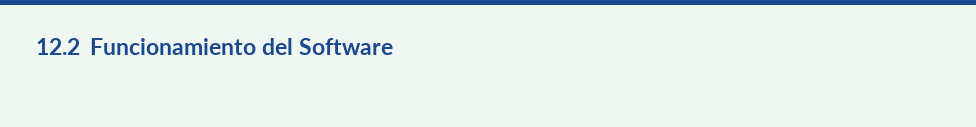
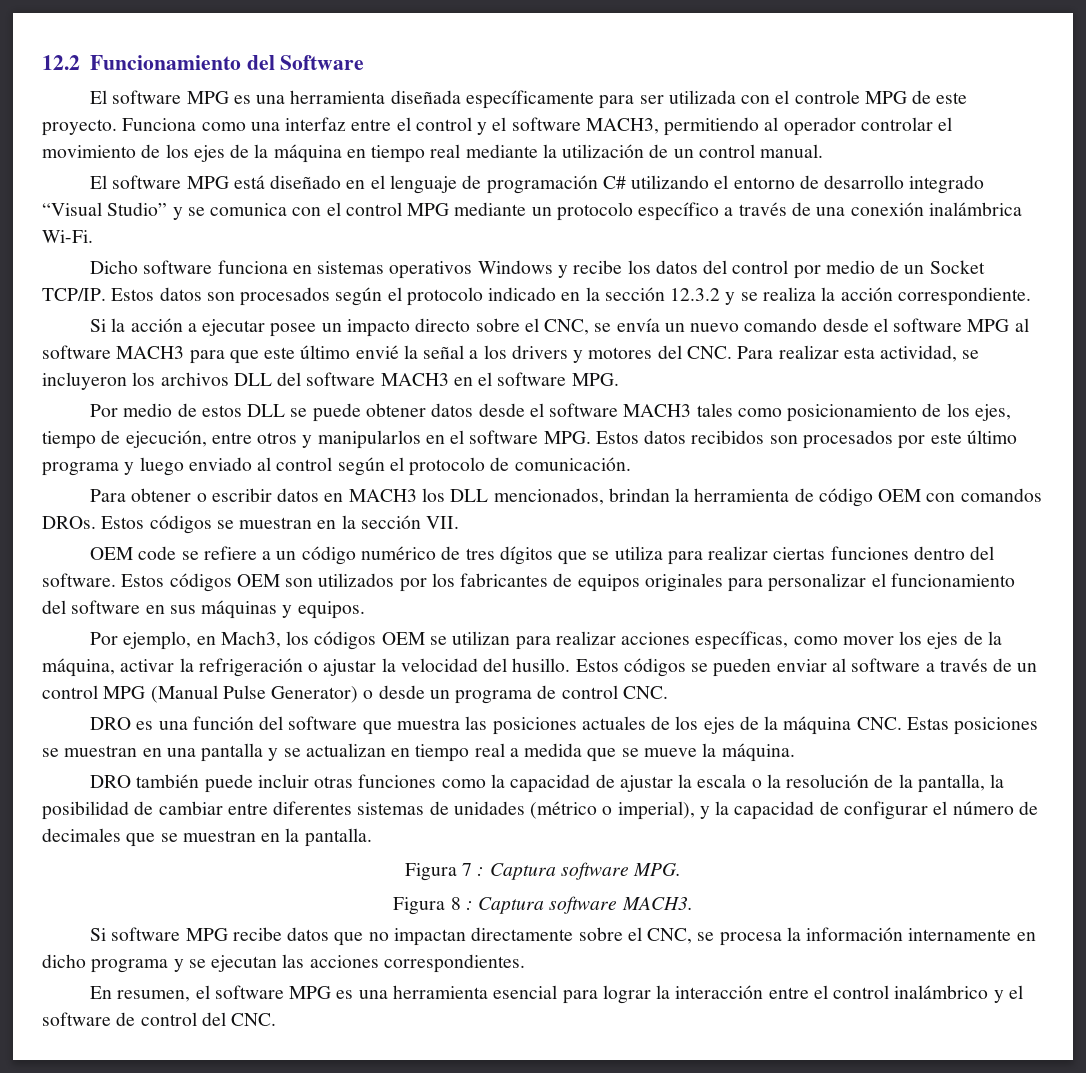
(393, 46) none -> [90,90,968,109] [42,117,953,136] [42,144,824,163] [90,175,985,194] [42,202,1022,221] [42,230,93,243] [90,260,985,279] [42,287,1031,306] [90,318,1029,337] [42,345,980,364] [42,372,619,390] [90,403,1011,422] [42,430,1017,449] [42,457,631,476] [90,488,1042,507] [42,515,460,534] [90,546,995,565] [42,573,1015,592] [42,600,365,619] [90,631,1002,650] [42,658,1038,677] [42,685,668,704] [90,716,1039,735] [42,743,795,762] [90,774,1005,793] [42,801,1038,820] [42,828,372,847] [404,862,682,881] [393,896,693,915] [90,927,1036,946] [42,954,525,973] [90,985,1023,1004] [42,1012,277,1026] // El software MPG es una herramienta diseñada específicamente para ser utilizada con el controle MPG de este proyecto. Funciona como una interfaz entre el control y el software MACH3, permitiendo al operador controlar el movimiento de los ejes de la máquina en tiempo real mediante la utilización de un control manual. // El software MPG está diseñado en el lenguaje de programación C# utilizando el entorno de desarrollo integrado “Visual Studio” y se comunica con el control MPG mediante un protocolo específico a través de una conexión inalámbrica Wi-Fi. // Dicho software funciona en sistemas operativos Windows y recibe los datos del control por medio de un Socket TCP/IP. Estos datos son procesados según el protocolo indicado en la sección 12.3.2 y se realiza la acción correspondiente. // Si la acción a ejecutar posee un impacto directo sobre el CNC, se envía un nuevo comando desde el software MPG al software MACH3 para que este último envié la señal a los drivers y motores del CNC. Para realizar esta actividad, se incluyeron los archivos DLL del software MACH3 en el software MPG. // Por medio de estos DLL se puede obtener datos desde el software MACH3 tales como posicionamiento de los ejes, tiempo de ejecución, entre otros y manipularlos en el software MPG. Estos datos recibidos son procesados por este último programa y luego enviado al control según el protocolo de comunicación. // Para obtener o escribir datos en MACH3 los DLL mencionados, brindan la herramienta de código OEM con comandos DROs. Estos códigos se muestran en la sección VII. // OEM code se refiere a un código numérico de tres dígitos que se utiliza para realizar ciertas funciones dentro del software. Estos códigos OEM son utilizados por los fabricantes de equipos originales para personalizar el funcionamiento del software en sus máquinas y equipos. // Por ejemplo, en Mach3, los códigos OEM se utilizan para realizar acciones específicas, como mover los ejes de la máquina, activar la refrigeración o ajustar la velocidad del husillo. Estos códigos se pueden enviar al software a través de un control MPG (Manual Pulse Generator) o desde un programa de control CNC. // DRO es una función del software que muestra las posiciones actuales de los ejes de la máquina CNC. Estas posiciones se muestran en una pantalla y se actualizan en tiempo real a medida que se mueve la máquina. // DRO también puede incluir otras funciones como la capacidad de ajustar la escala o la resolución de la pantalla, la posibilidad de cambiar entre diferentes sistemas de unidades (métrico o imperial), y la capacidad de configurar el número de decimales que se muestran en la pantalla. // Figura 7 : Captura software MPG. // Figura 8 : Captura software MACH3. // Si software MPG recibe datos que no impactan directamente sobre el CNC, se procesa la información internamente en dicho programa y se ejecutan las acciones correspondientes. // En resumen, el software MPG es una herramienta esencial para lograr la interacción entre el control inalámbrico y el software de control del CNC.

